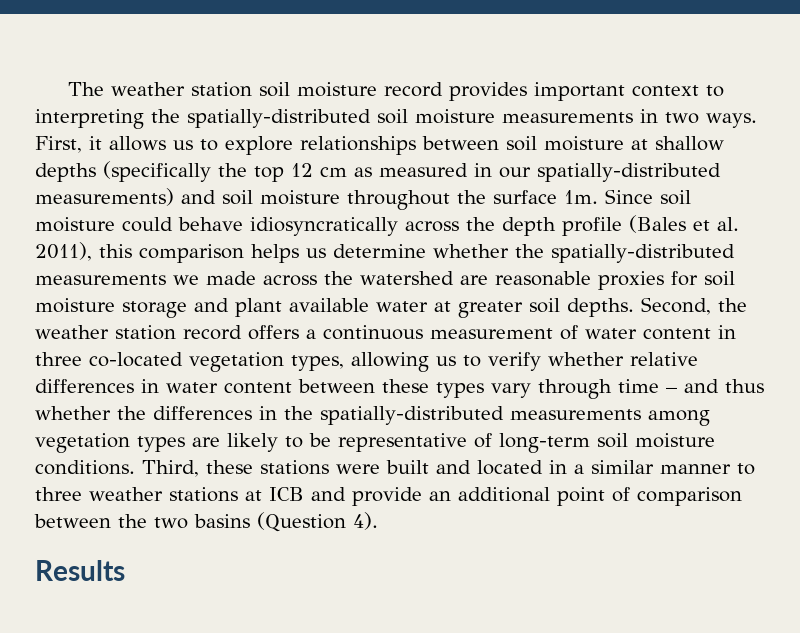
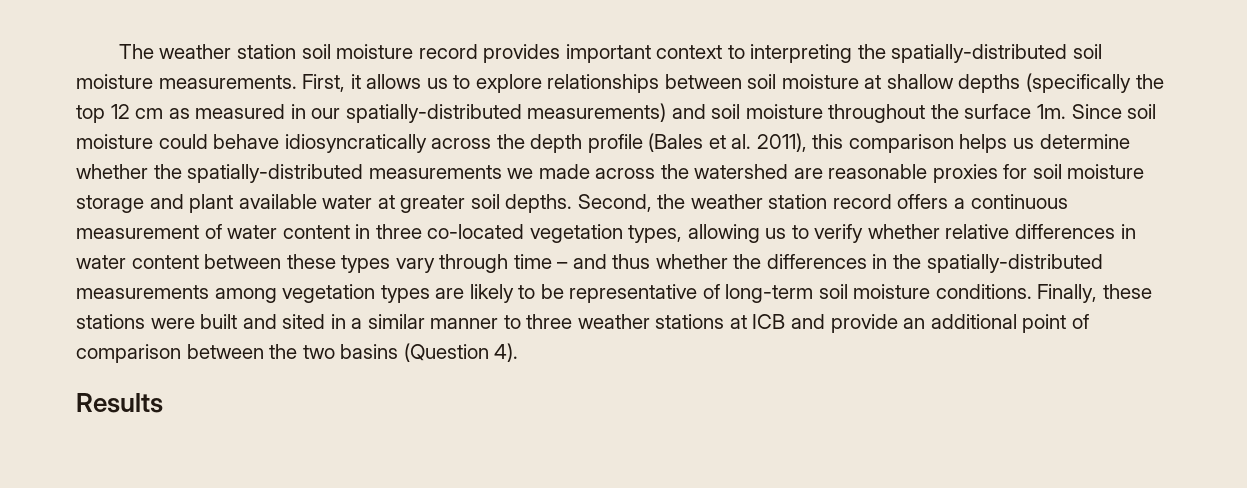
[502,109,757,128] measurements in two ways. -> [158,75,297,89] measurements.
[142,460,199,477] Third, -> [1037,284,1098,303] Finally,
[477,460,543,475] located -> [282,314,326,329] sited

